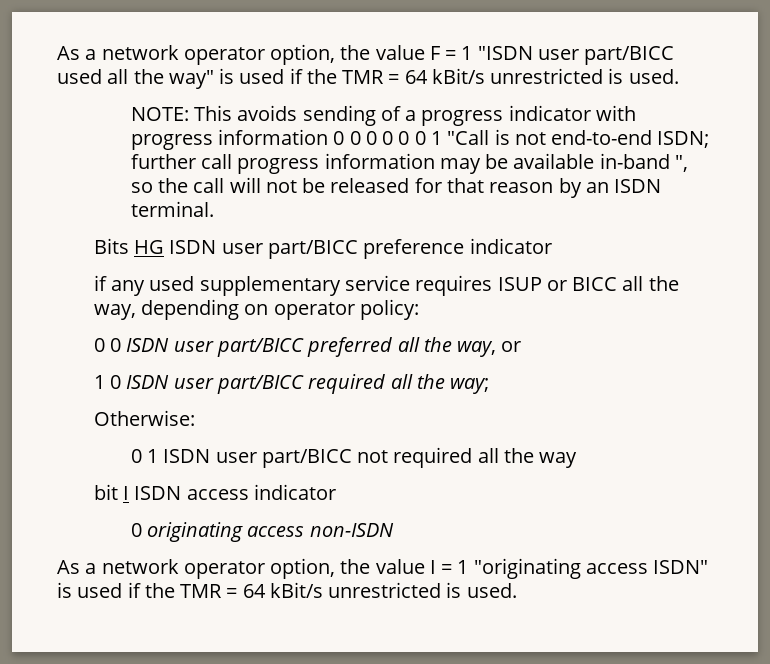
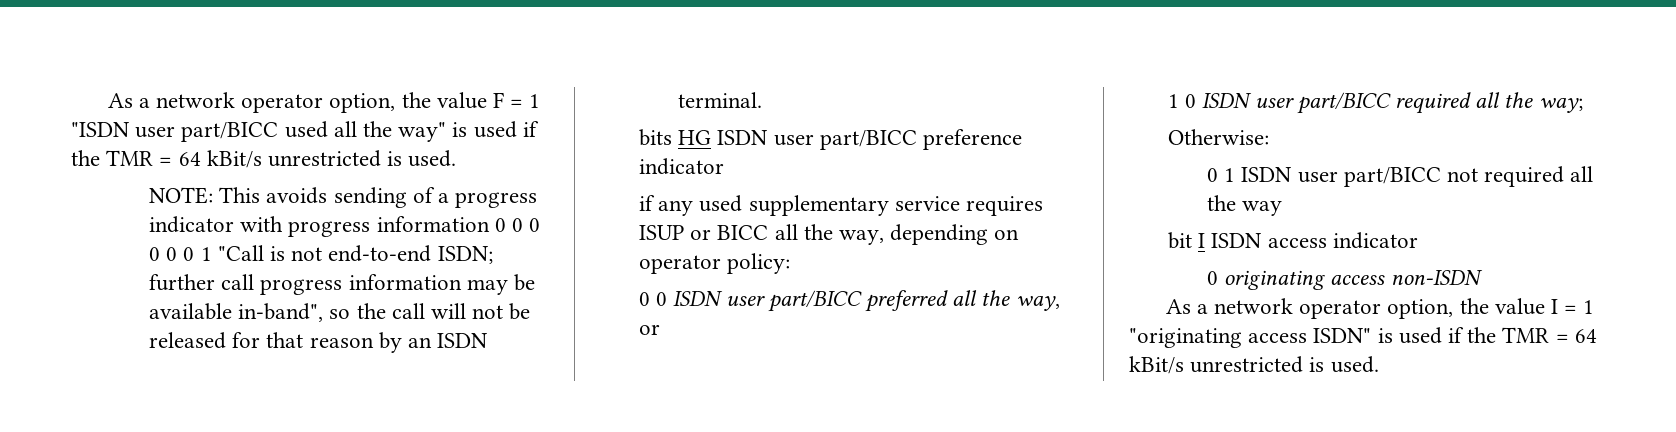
[599,153,688,172] in-band ", -> [238,303,324,322] in-band",
[93,238,129,254] Bits -> [638,129,672,146] bits

